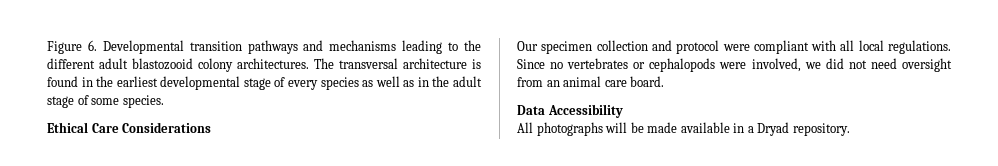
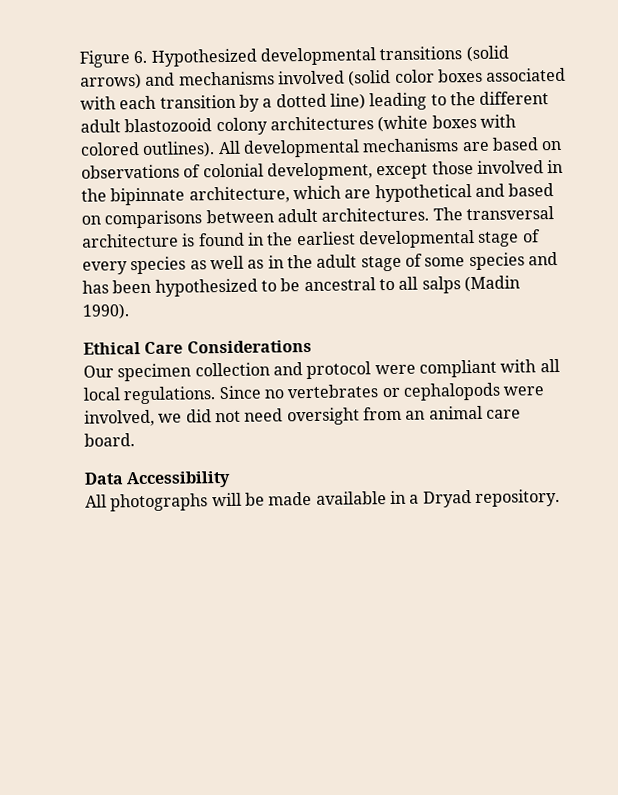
[102,40,397,54] Developmental transition pathways and mechanisms -> [150,45,509,67] [80,67,567,90] [80,93,366,112] Hypothesized developmental transitions (solid arrows) and mechanisms involved (solid color boxes associated with each transition by a dotted line)
(233, 65) none -> [269,114,516,133] [80,137,563,158] [81,159,564,181] [81,183,555,206] [81,208,318,229] architectures (white boxes with colored outlines). All developmental mechanisms are based on observations of colonial development, except those involved in the bipinnate architecture, which are hypothetical and based on comparisons between adult
[122,95,164,108] species. -> [468,251,558,271] [82,275,520,297] [82,303,130,320] species and has been hypothesized to be ancestral to all salps (Madin 1990).

